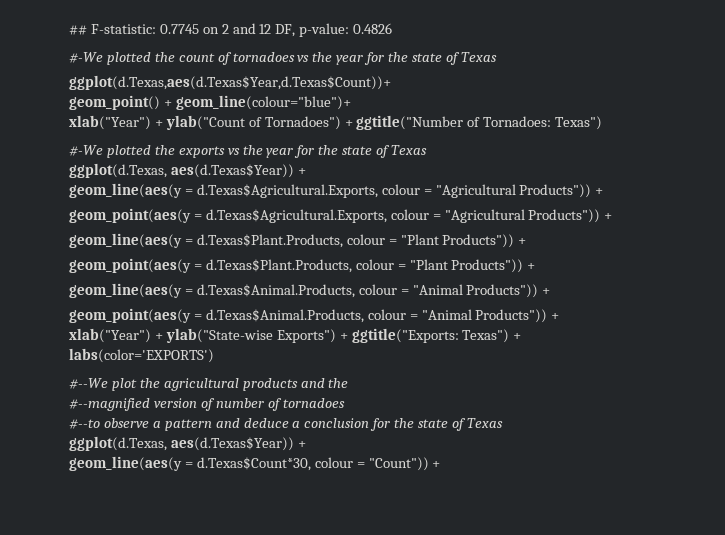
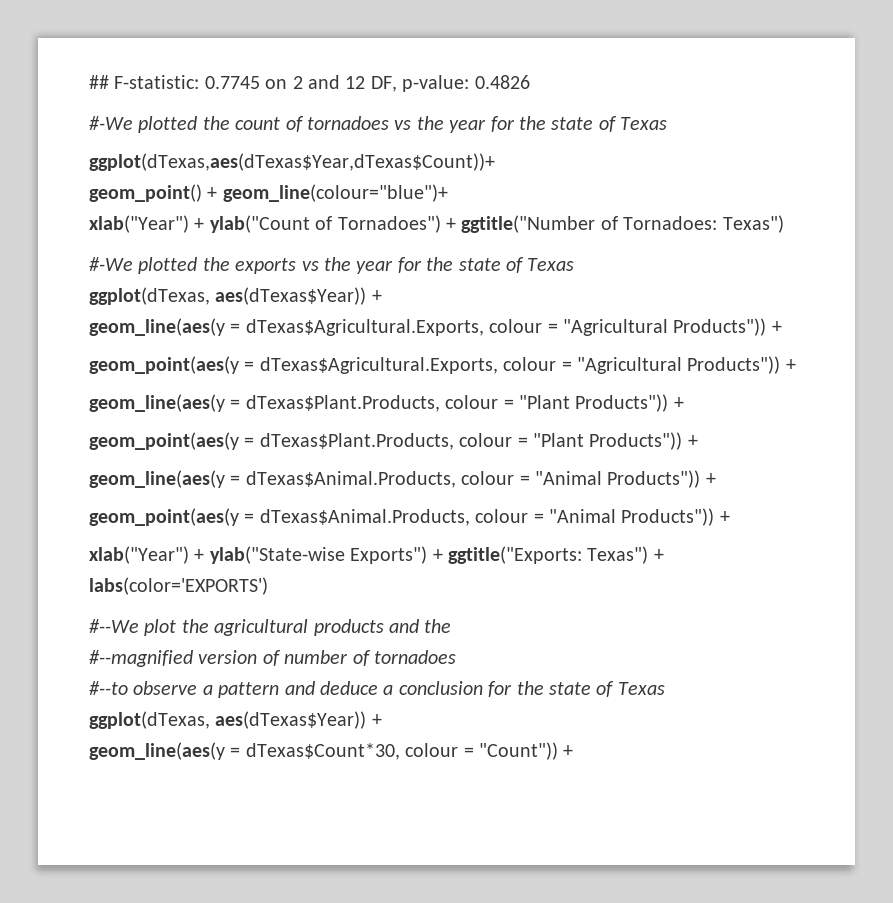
[69,75,391,90] ggplot(d.Texas,aes(d.Texas$Year,d.Texas$Count))+ -> [89,153,495,171] ggplot(dTexas,aes(dTexas$Year,dTexas$Count))+
[69,163,306,178] [69,183,378,198] ggplot(d.Texas, aes(d.Texas$Year)) + // geom_line(aes(y = d.Texas$Agricultural.Exports, -> [89,287,382,305] [89,318,484,336] ggplot(dTexas, aes(dTexas$Year)) + // geom_line(aes(y = dTexas$Agricultural.Exports,
[205,209,387,223] d.Texas$Agricultural.Exports, -> [259,357,498,374] dTexas$Agricultural.Exports,
[196,234,343,248] d.Texas$Plant.Products, -> [245,395,440,412] dTexas$Plant.Products,
[205,259,352,273] d.Texas$Plant.Products, -> [259,433,454,450] dTexas$Plant.Products,
[196,284,355,298] d.Texas$Animal.Products, -> [245,471,456,488] dTexas$Animal.Products,
[205,309,364,323] d.Texas$Animal.Products, -> [259,509,470,526] dTexas$Animal.Products,
[69,436,306,451] [69,456,311,471] ggplot(d.Texas, aes(d.Texas$Year)) + // geom_line(aes(y = d.Texas$Count*30, -> [89,711,382,729] [89,742,400,760] ggplot(dTexas, aes(dTexas$Year)) + // geom_line(aes(y = dTexas$Count*30,

